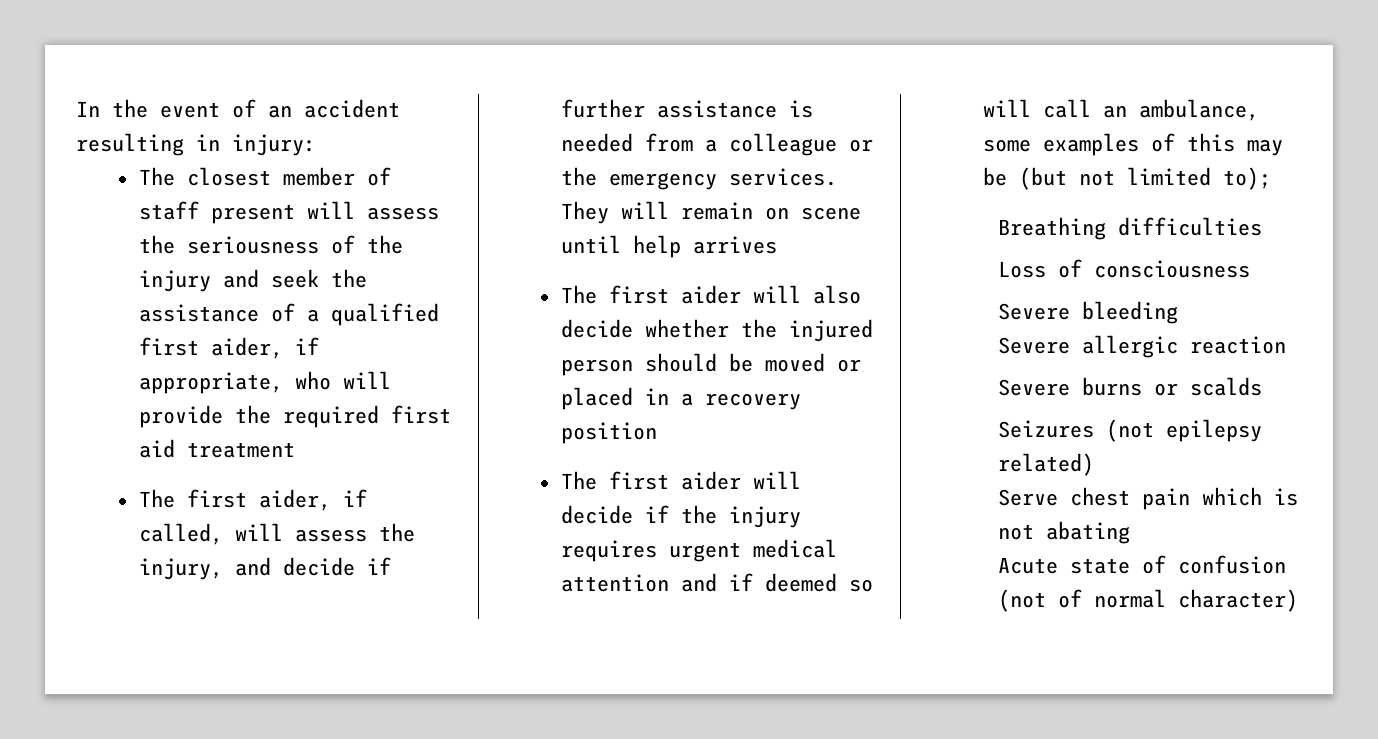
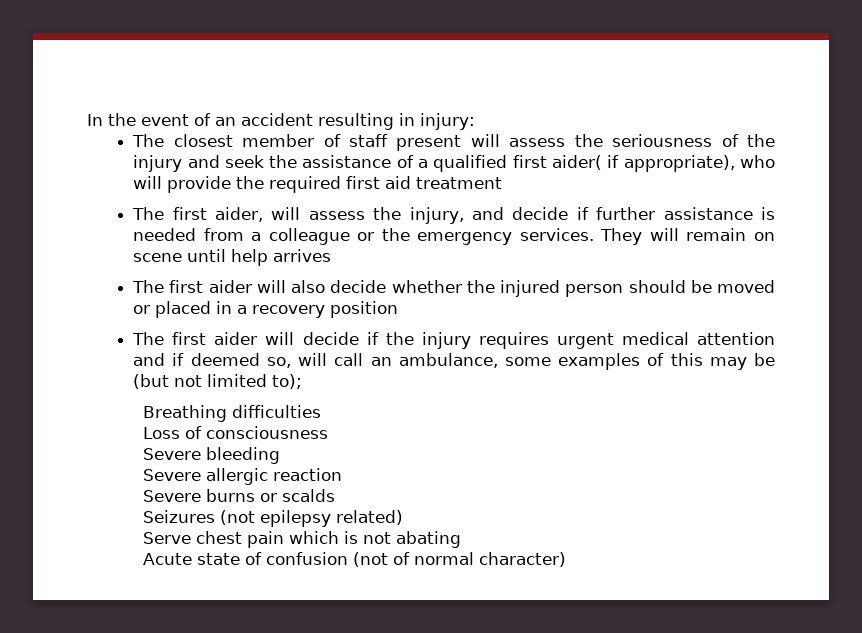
[210,337,319,359] [138,372,283,394] aider, if appropriate, -> [552,155,735,172] aider( if appropriate),
[342,489,367,507] [138,523,223,545] if called, -> (264, 214) none
[848,579,873,592] so -> [266,357,291,368] so,

